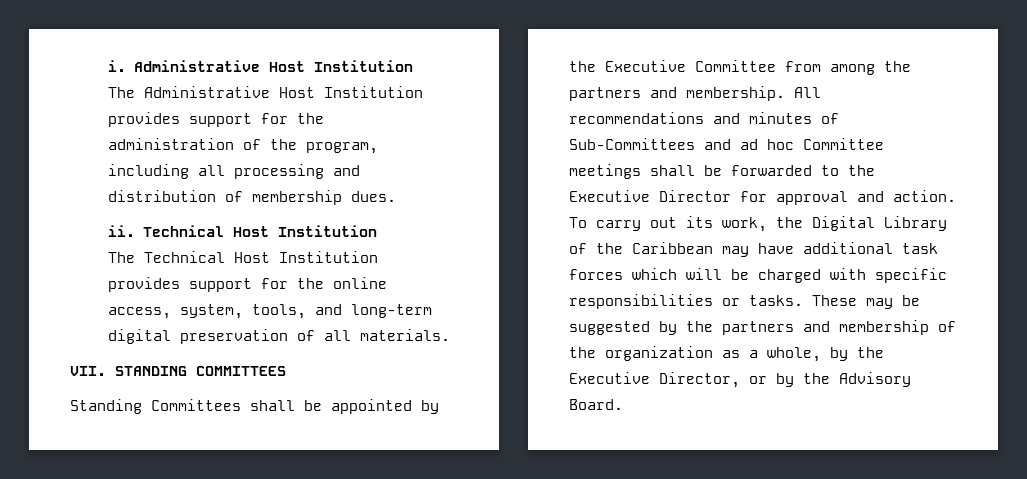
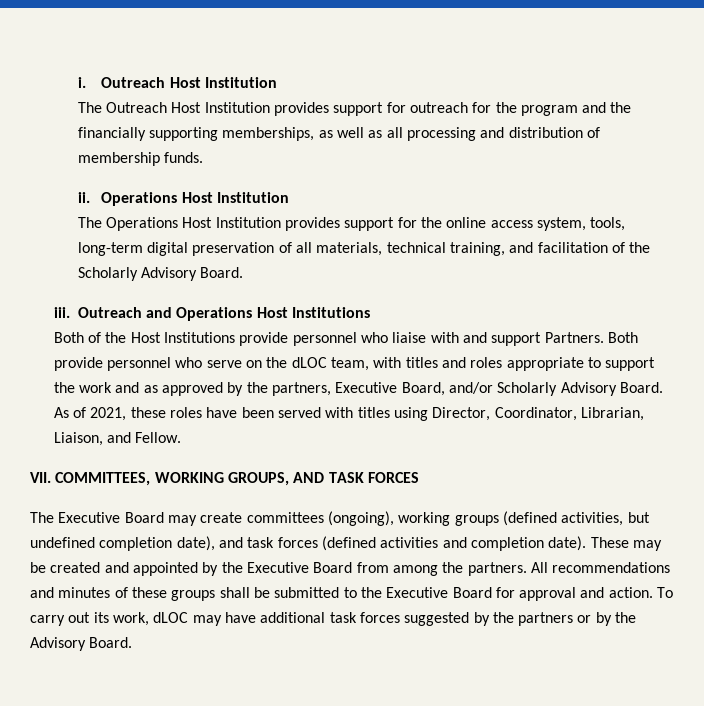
[133,60,413,72] [108,86,424,98] [108,112,325,127] [108,138,379,154] [108,164,190,179] Administrative Host Institution // The Administrative Host Institution provides support for the administration of the program, including -> [101,77,278,88] [77,102,632,116] [77,127,383,141] Outreach Host Institution // The Outreach Host Institution provides support for outreach for the program and the financially supporting memberships, as well as
[351,191,397,202] dues. -> [163,152,203,163] funds.
[142,225,377,237] [108,251,226,263] Technical Host Institution // The Technical -> [101,192,290,206] [77,217,178,231] Operations Host Institution // The Operations
[108,307,172,319] access, -> [490,220,533,228] access
[315,304,343,315] and -> (626, 224) none
[360,329,451,341] [70,366,286,376] [70,399,322,414] materials. // VII. STANDING COMMITTEES // Standing Committees shall be -> [316,242,651,256] [77,267,244,281] [53,307,371,321] [53,332,638,346] [53,357,656,371] [53,382,663,396] [53,407,644,421] [53,432,182,446] [30,472,419,486] [30,511,650,526] [30,536,662,551] [30,562,129,573] materials, technical training, and facilitation of the Scholarly Advisory Board. // iii. Outreach and Operations Host Institutions // Both of the Host Institutions provide personnel who liaise with and support Partners. Both provide personnel who serve on the dLOC team, with titles and roles appropriate to support the work and as approved by the partners, Executive Board, and/or Scholarly Advisory Board. As of 2021, these roles have been served with titles using Director, Coordinator, Librarian, Liaison, and Fellow. // VII. COMMITTEES, WORKING GROUPS, AND TASK FORCES // The Executive Board may create committees (ongoing), working groups (defined activities, but undefined completion date), and task forces (defined activities and completion date). These may be created and
[695,60,776,72] Committee -> [313,562,353,573] Board
[569,86,785,101] partners and membership. -> [467,562,527,576] partners.
[569,138,884,150] [569,164,812,179] Sub-Committees and ad hoc Committee meetings shall be forwarded -> [131,587,340,601] these groups shall be submitted
[659,190,731,202] Director -> [452,587,492,598] Board
[776,216,947,231] [569,242,713,254] the Digital Library of the Caribbean -> [153,612,189,623] dLOC
[632,268,947,283] [569,294,920,309] [569,320,956,335] [569,346,884,362] [569,372,740,388] which will be charged with specific responsibilities or tasks. These may be suggested by the partners and membership of the organization as a whole, by the Executive Director, -> [404,612,574,626] suggested by the partners

